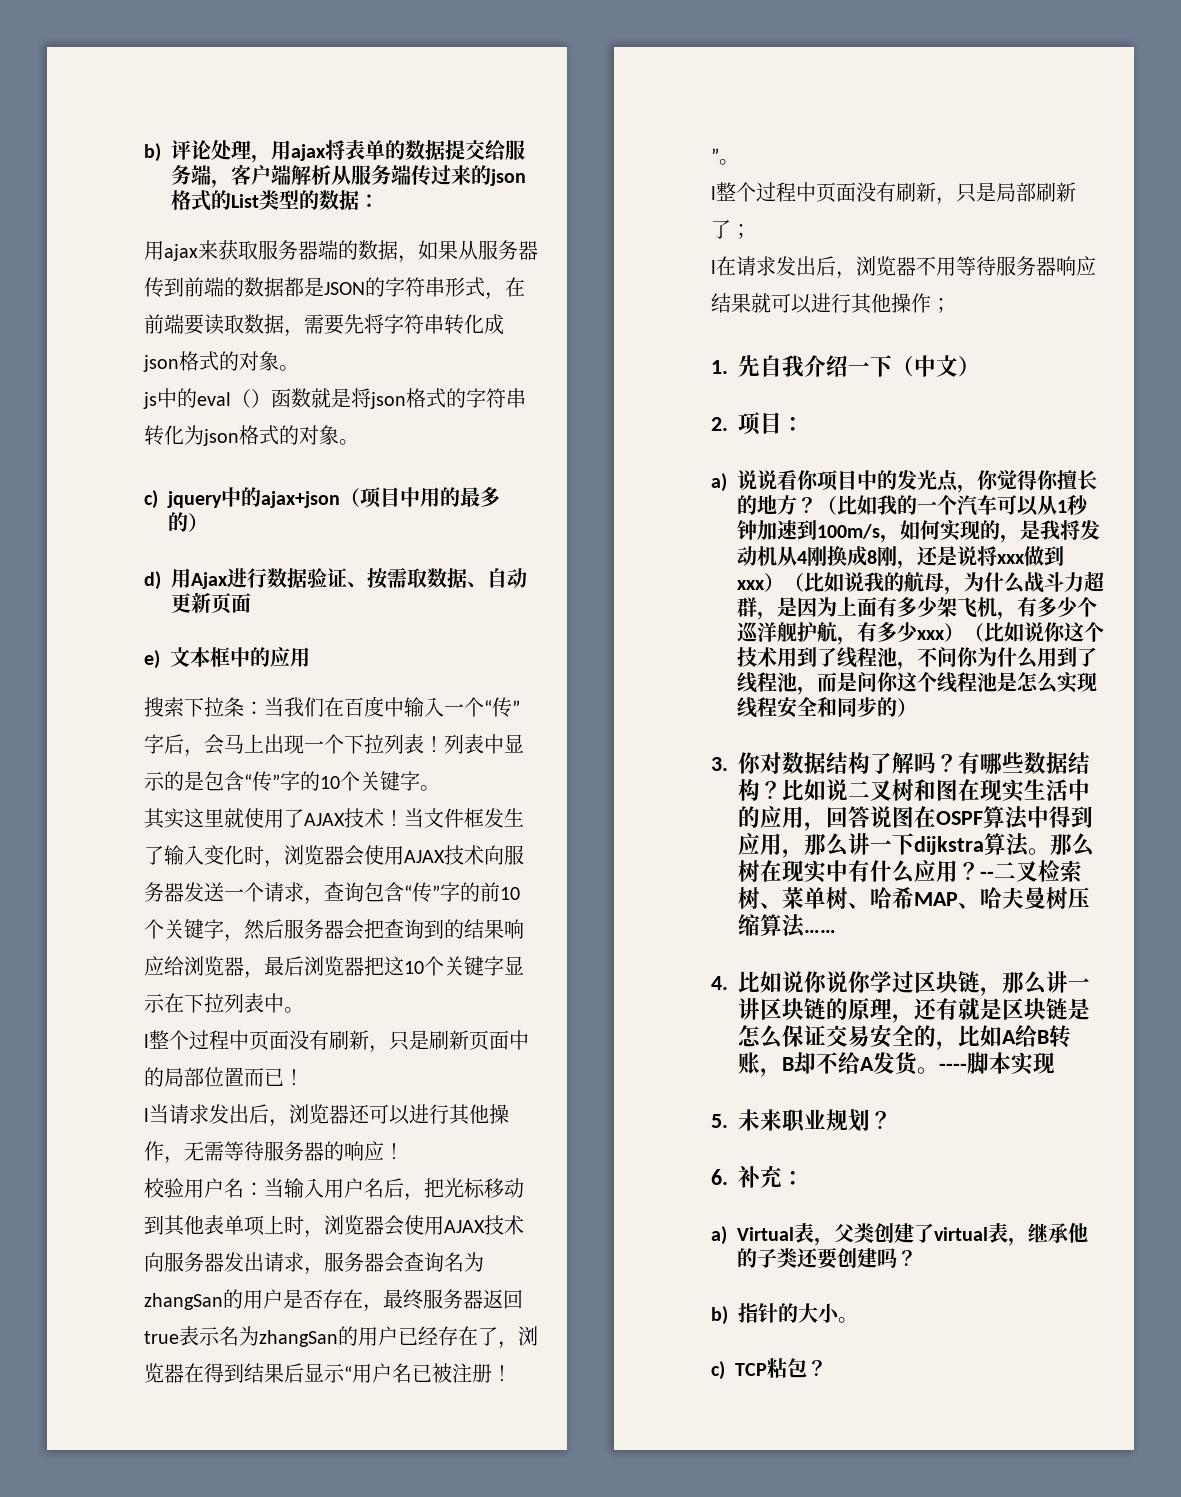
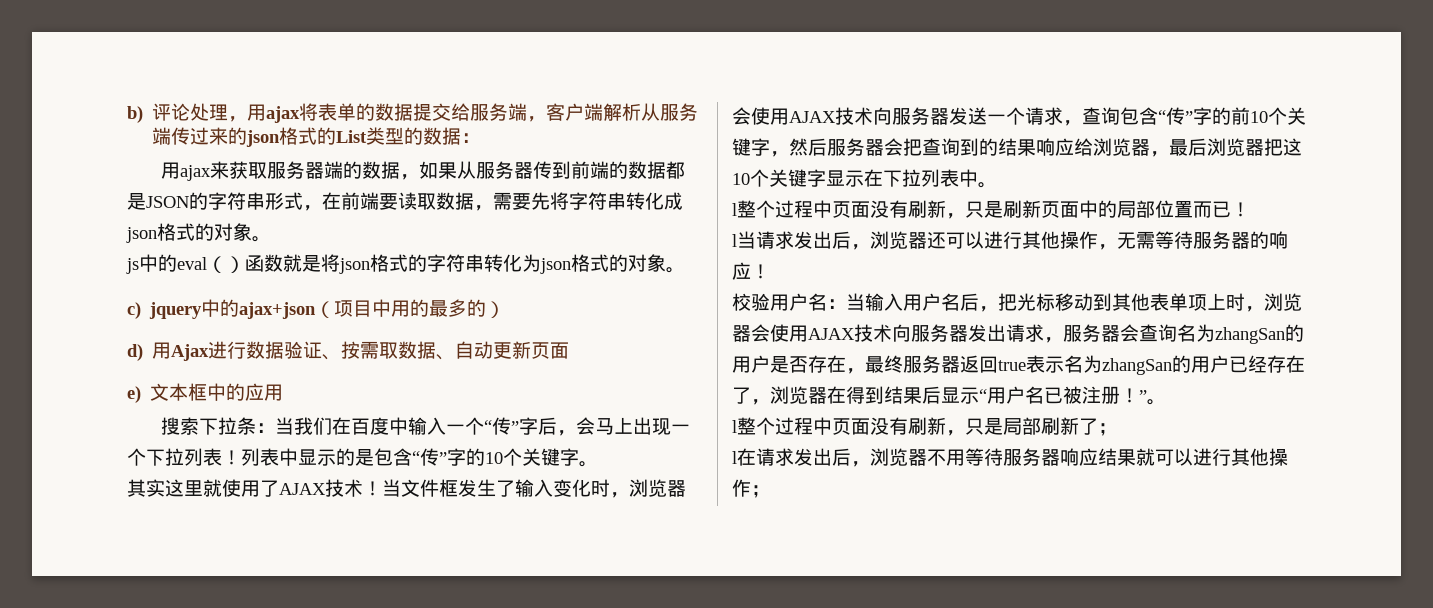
[711,355,980,377] [711,412,804,435] [711,469,1097,493] [737,495,1089,516] [737,520,1100,543] [737,545,1064,569] [737,571,1104,595] [737,597,1097,620] [737,622,1104,645] [737,647,1097,670] [737,672,1097,695] [737,697,917,718] [711,752,1090,774] [738,779,1090,802] [738,806,1093,831] [738,833,1095,858] [738,860,1082,884] [738,887,1090,909] [738,914,836,938] [711,971,1090,996] [738,998,1090,1023] [738,1025,1071,1050] [738,1052,1055,1077] [711,1109,892,1133] [711,1166,804,1188] [711,1223,1088,1246] [737,1248,917,1269] [711,1303,858,1325] [711,1358,827,1380] // 1.先自我介绍一下（中文） // 2.项目： // a)说说看你项目中的发光点，你觉得你擅长的地方？（比如我的一个汽车可以从1秒钟加速到100m/s，如何实现的，是我将发动机从4刚换成8刚，还是说将xxx做到xxx）（比如说我的航母，为什么战斗力超群，是因为上面有多少架飞机，有多少个巡洋舰护航，有多少xxx）（比如说你这个技术用到了线程池，不问你为什么用到了线程池，而是问你这个线程池是怎么实现线程安全和同步的） // 3.你对数据结构了解吗？有哪些数据结构？比如说二叉树和图在现实生活中的应用，回答说图在OSPF算法中得到应用，那么讲一下dijkstra算法。那么树在现实中有什么应用？--二叉检索树、菜单树、哈希MAP、哈夫曼树压缩算法…… // 4.比如说你说你学过区块链，那么讲一讲区块链的原理，还有就是区块链是怎么保证交易安全的，比如A给B转账，B却不给A发货。----脚本实现 // 5.未来职业规划？ // 6.补充： // a) Virtual表，父类创建了virtual表，继承他的子类还要创建吗？ // b)指针的大小。 // c) TCP粘包？ -> (770, 491) none

